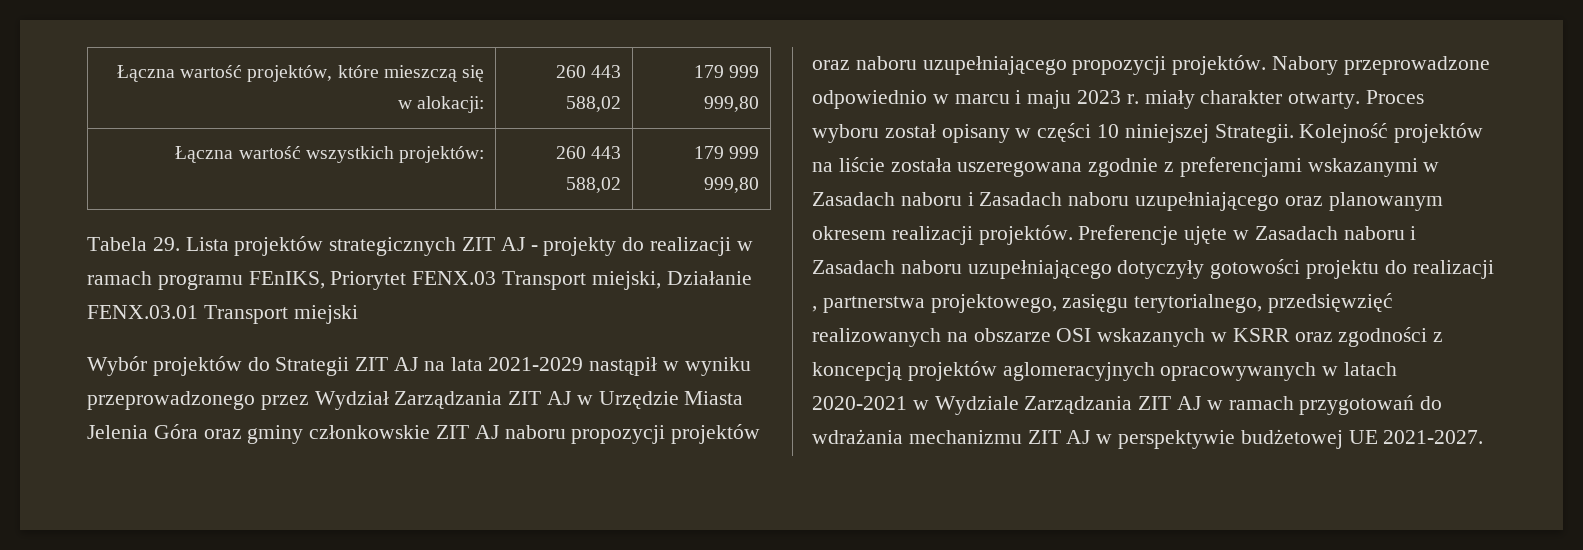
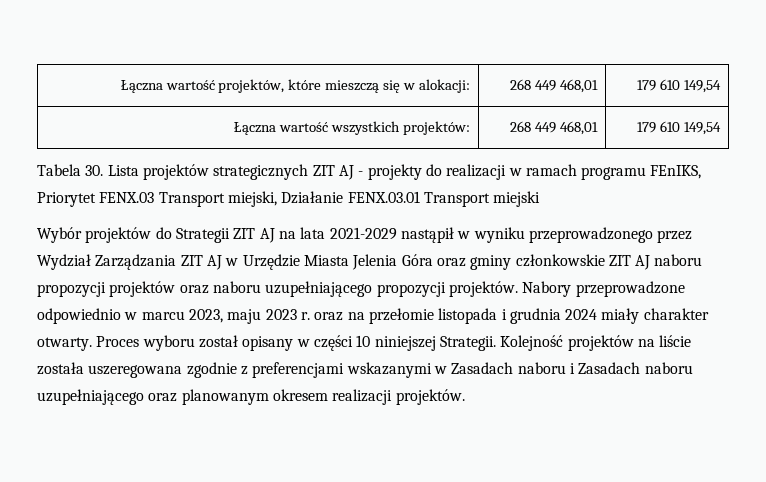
[555,65,622,78] [566,96,622,112] [693,65,760,78] [704,96,760,112] 260 443 588,02 | 179 999 999,80 -> [510,79,598,93] [637,79,721,93] 268 449 468,01 | 179 610 149,54
[555,146,622,159] [566,177,622,193] [693,146,760,159] [704,177,760,193] 260 443 588,02 | 179 999 999,80 -> [510,121,598,135] [637,121,721,135] 268 449 468,01 | 179 610 149,54
[152,237,180,251] 29. -> [85,165,104,176] 30.
[1015,90,1022,104] i -> [188,309,223,323] 2023,
(1139, 99) none -> [314,308,598,324] oraz na przełomie listopada i grudnia 2024
[1078,225,1417,245] [812,259,1494,279] [812,293,1394,313] [812,327,1444,347] [812,361,1398,381] [812,395,1443,415] [812,429,1484,449] Preferencje ujęte w Zasadach naboru i Zasadach naboru uzupełniającego dotyczyły gotowości projektu do realizacji , partnerstwa projektowego, zasięgu terytorialnego, przedsięwzięć realizowanych na obszarze OSI wskazanych w KSRR oraz zgodności z koncepcją projektów aglomeracyjnych opracowywanych w latach 2020-2021 w Wydziale Zarządzania ZIT AJ w ramach przygotowań do wdrażania mechanizmu ZIT AJ w perspektywie budżetowej UE 2021-2027. -> (465, 397) none

